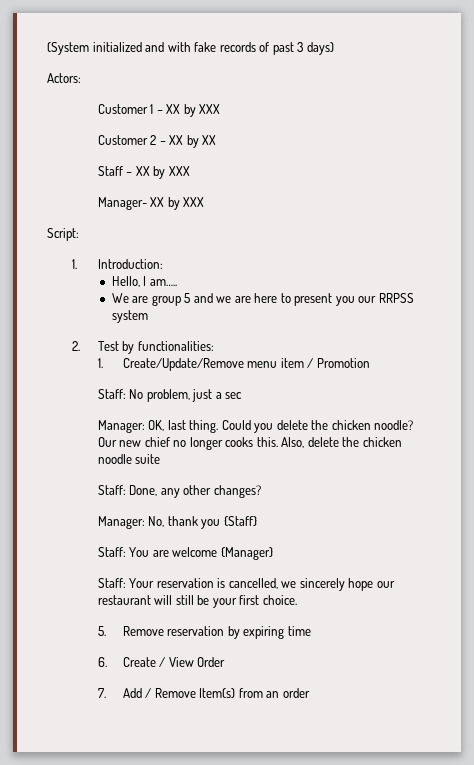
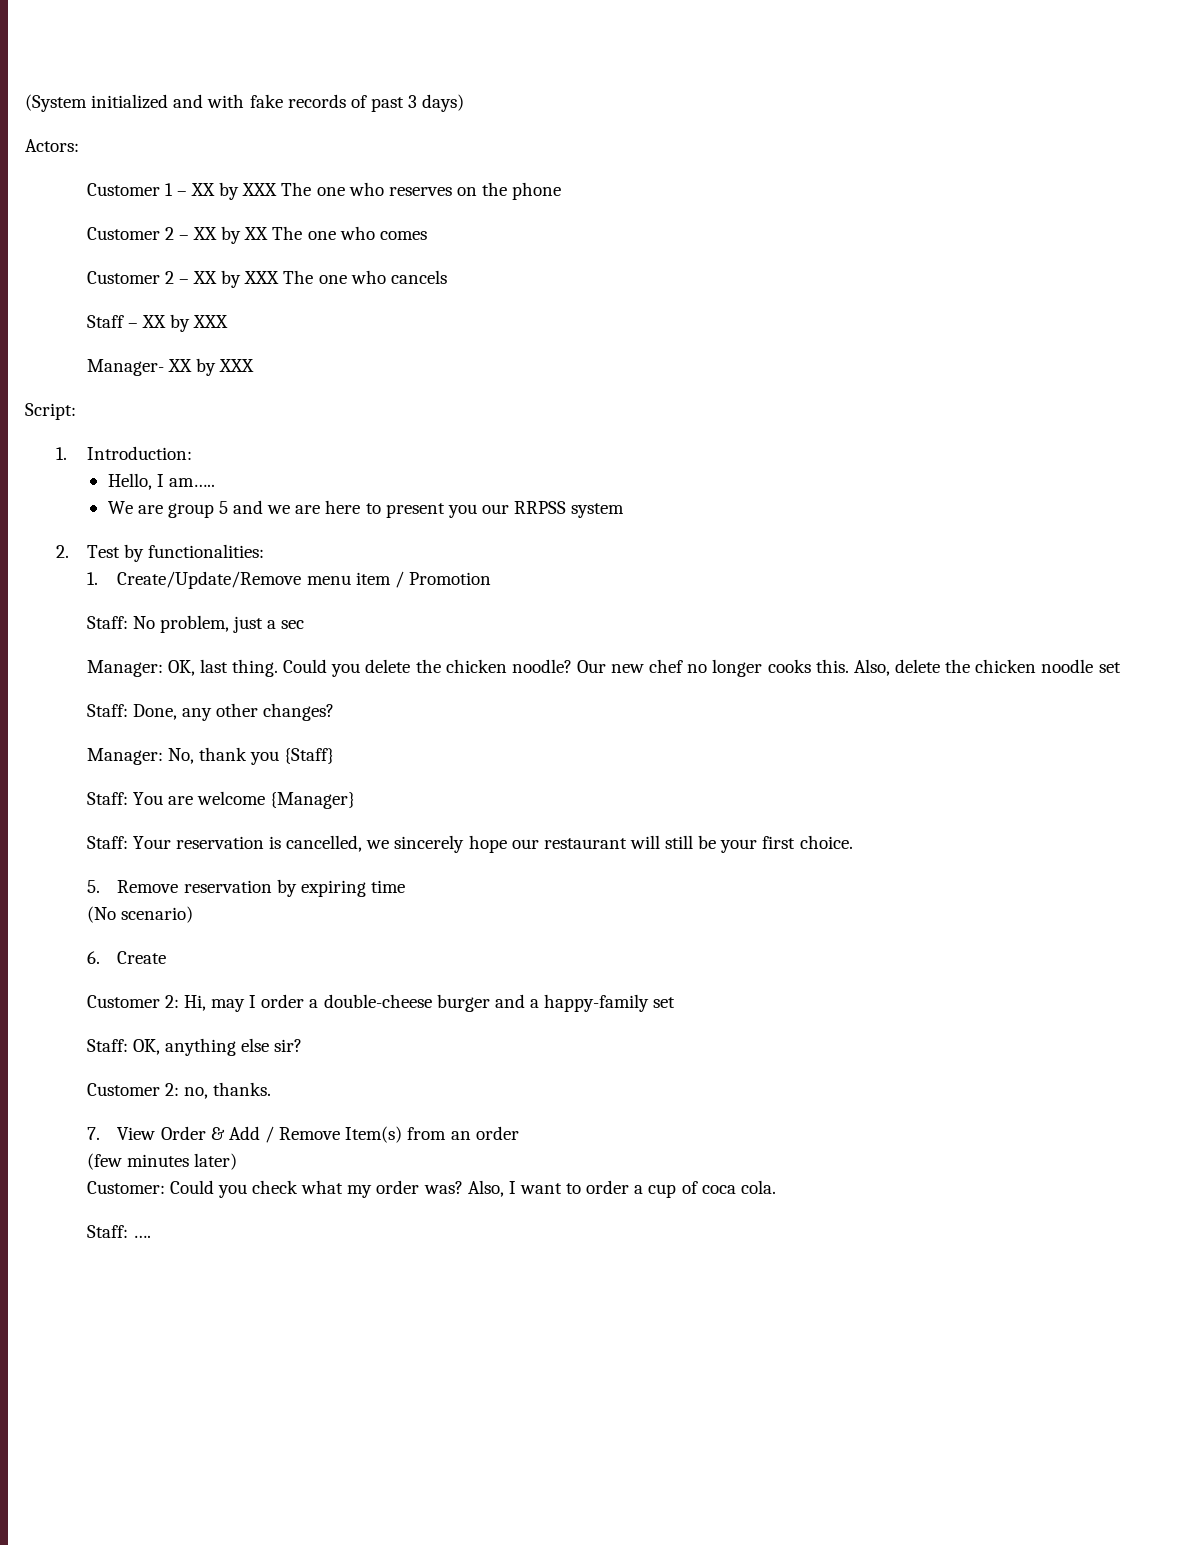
(221, 109) none -> [281,182,562,200] The one who reserves on the phone
(217, 140) none -> [272,226,427,240] [86,270,447,288] The one who comes // Customer 2 – XX by XXX The one who cancels
[144,437,170,447] chief -> [649,659,684,673] chef
[135,454,161,464] suite -> [1098,662,1121,673] set
(311, 631) none -> [86,906,193,923] // (No scenario)
[159,657,166,667] / -> [86,994,676,1012] [86,1038,303,1056] [86,1082,272,1099] [86,1127,100,1140] // Customer 2: Hi, may I order a double-cheese burger and a happy-family set // Staff: OK, anything else sir? // Customer 2: no, thanks. // 7.
[97,688,106,698] // 7. -> [210,1127,225,1140] &
(310, 693) none -> [86,1153,237,1170] [86,1180,776,1198] [86,1225,151,1238] // (few minutes later) // Customer: Could you check what my order was? Also, I want to order a cup of coca cola. // Staff: ….

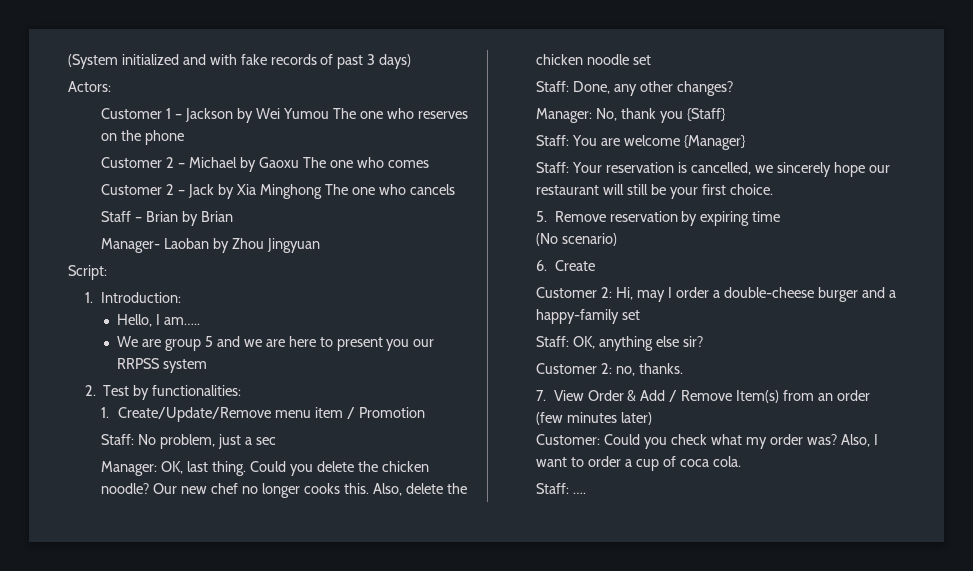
[191,182,278,200] XX by XXX -> [185,108,329,123] Jackson by Wei Yumou
[193,226,269,244] XX by XX -> [189,157,299,172] Michael by Gaoxu
[193,270,280,288] XX by XXX -> [188,184,322,199] Jack by Xia Minghong
[141,314,229,332] [86,358,255,376] XX by XXX // Manager- XX by XXX -> [146,211,234,226] [101,238,321,253] Brian by Brian // Manager- Laoban by Zhou Jingyuan

